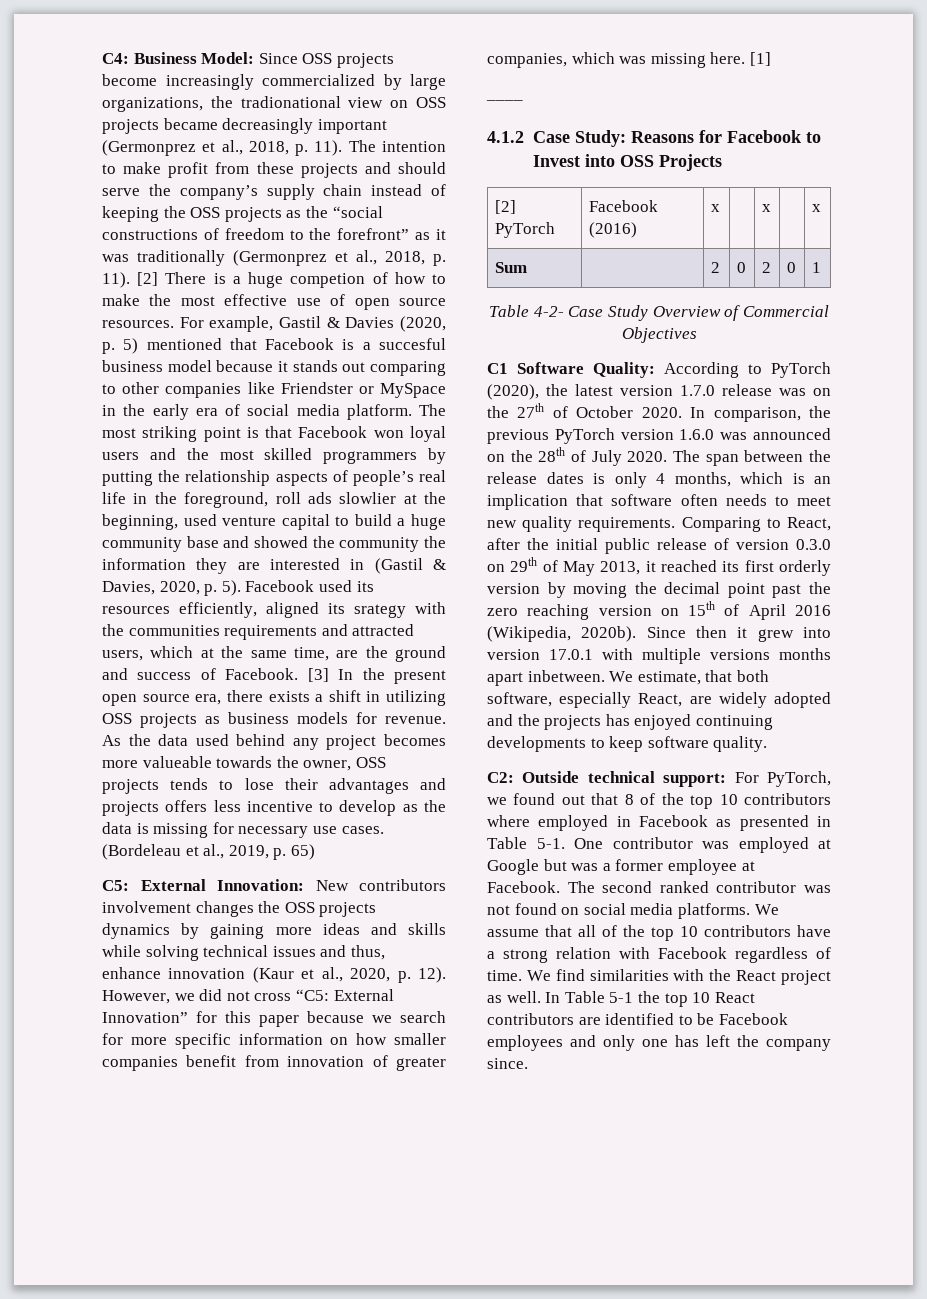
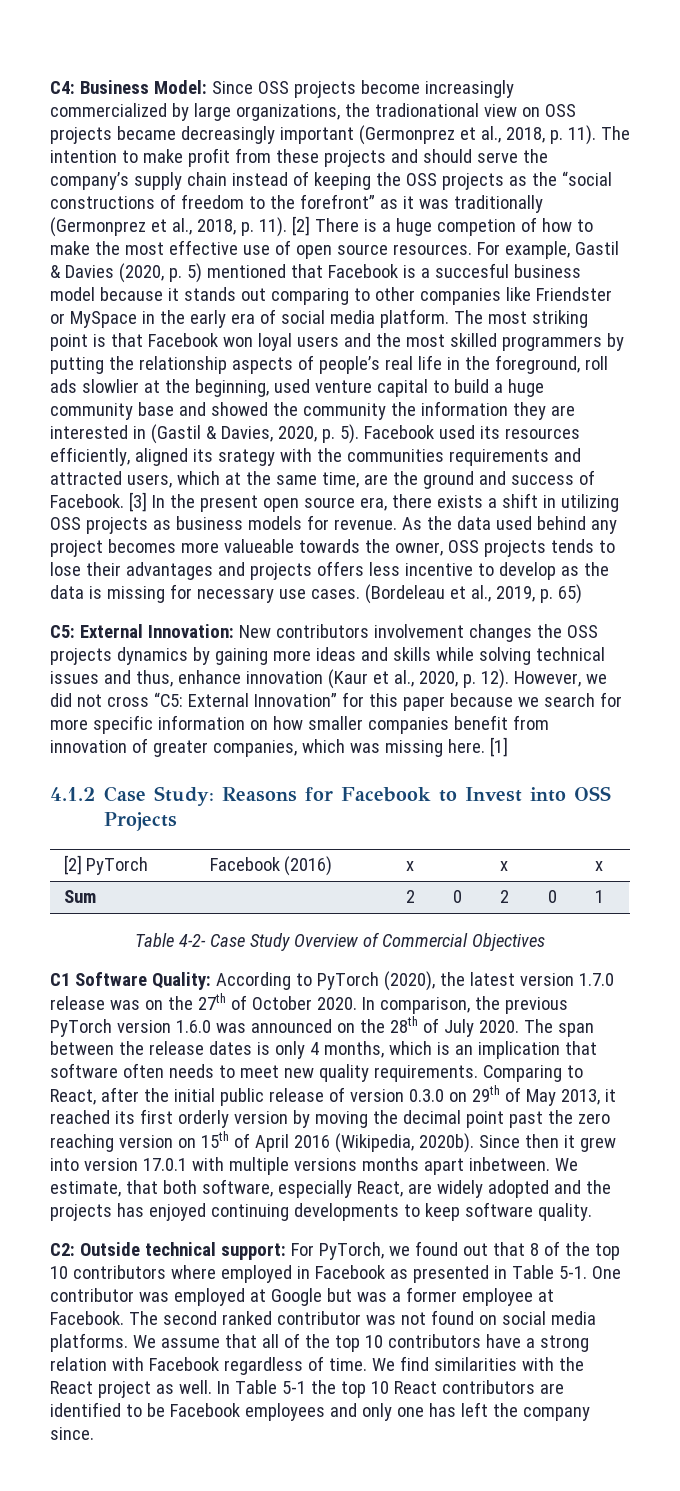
[486,99,523,101] // ____ -> (508, 747) none

